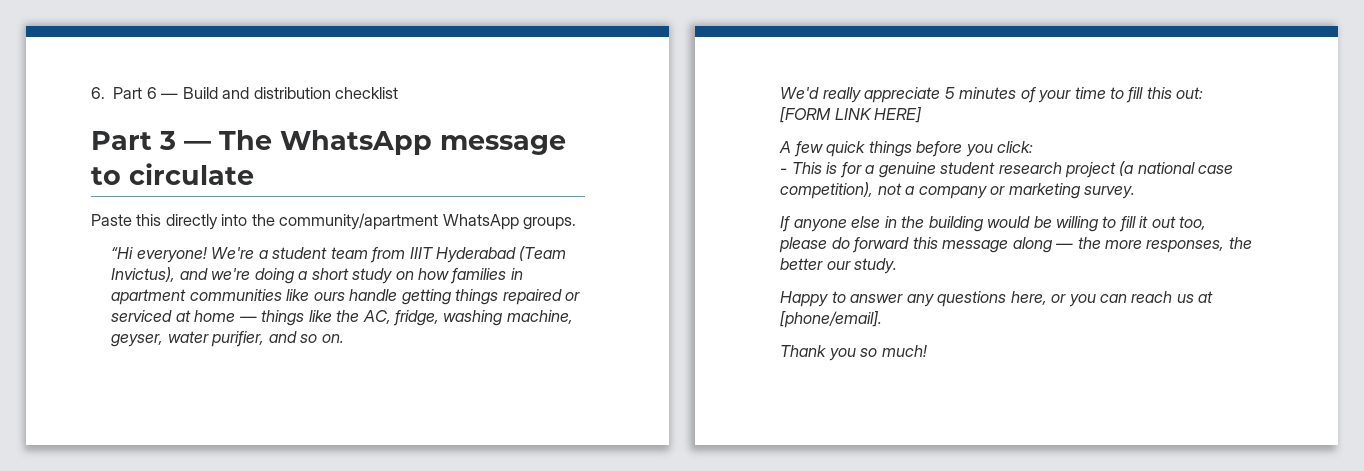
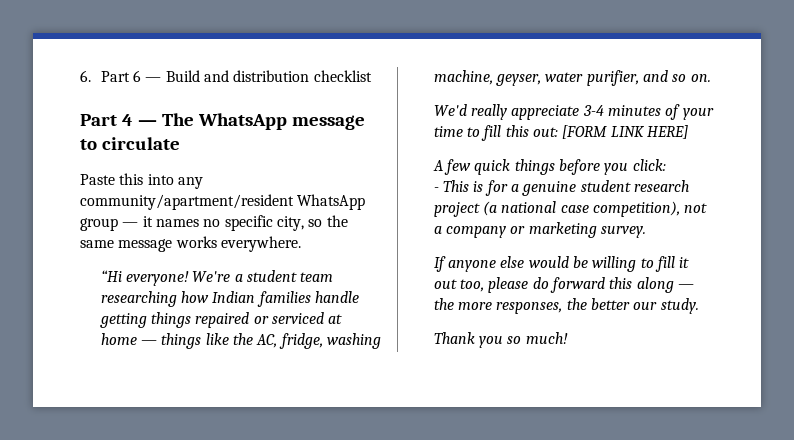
[159,131,176,150] 3 -> [121,114,133,126] 4
[165,213,577,230] directly into the community/apartment WhatsApp groups. -> [147,174,203,189] [80,194,366,210] [80,215,348,231] [80,236,301,252] into any community/apartment/resident WhatsApp group — it names no specific city, so the same message works everywhere.
[370,246,567,263] [111,267,523,284] [111,289,345,305] from IIIT Hyderabad (Team Invictus), and we're doing a short study on how families in apartment communities like ours -> [100,291,311,307] researching how Indian families
[944,87,955,99] 5 -> [582,105,604,116] 3-4
[884,216,983,232] in the building -> (525, 262) none
[942,240,1009,253] message -> (633, 283) none
[780,291,1214,307] [780,311,883,328] // Happy to answer any questions here, or you can reach us at [phone/email]. -> (699, 306) none

